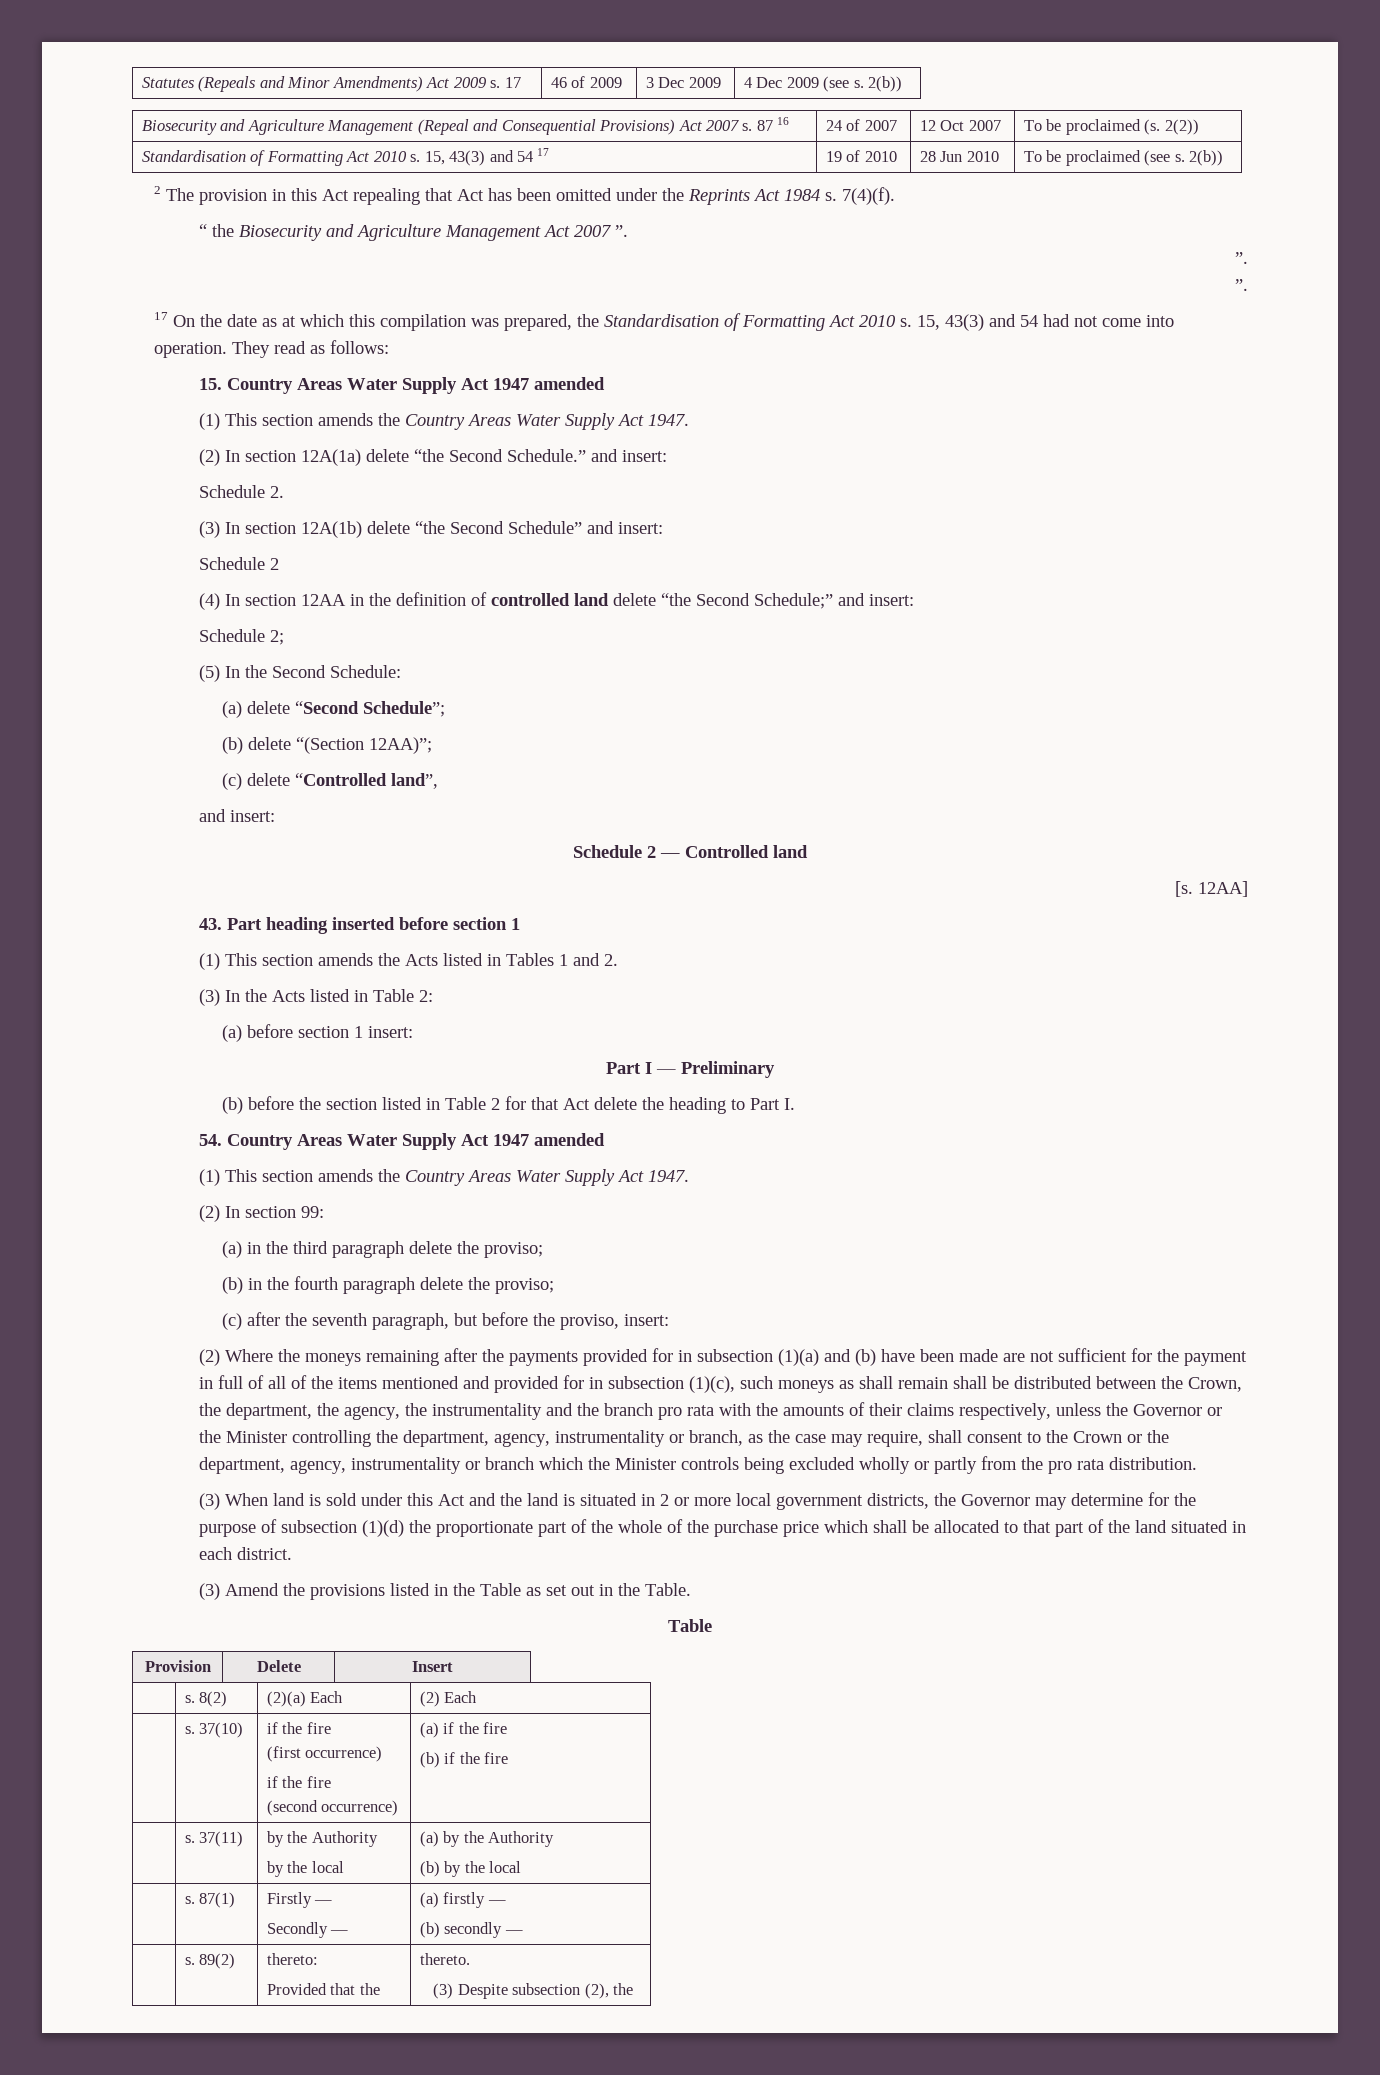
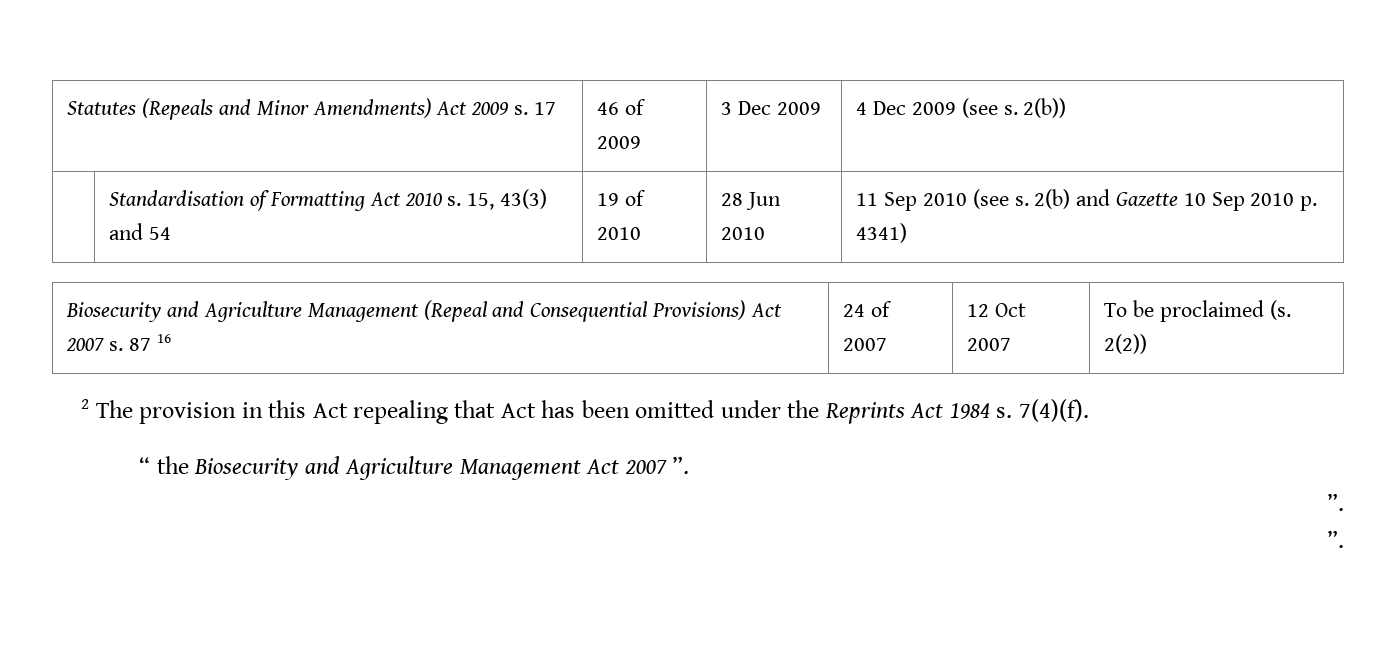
(903, 84) none -> [109,189,548,211] [109,223,172,240] [597,190,647,206] [597,227,642,240] [721,192,782,210] [721,227,766,240] [856,189,1318,211] [856,223,908,243] // | Standardisation of Formatting Act 2010 s. 15, 43(3) and 54 | 19 of 2010 | 28 Jun 2010 | 11 Sep 2010 (see s. 2(b) and Gazette 10 Sep 2010 p. 4341)
[141,148,550,166] [825,150,897,162] [919,151,999,162] [1023,150,1224,166] // Standardisation of Formatting Act 2010 s. 15, 43(3) and 54 17 | 19 of 2010 | 28 Jun 2010 | To be proclaimed (see s. 2(b)) -> (1148, 344) none
[154,312,1175,331] [154,340,390,358] [199,377,606,394] [199,413,690,430] [199,449,668,466] [199,485,285,498] [199,521,664,538] [199,557,280,570] [199,592,915,610] [199,629,285,645] [199,665,402,682] [221,701,445,718] [221,737,432,754] [221,773,438,790] [199,809,276,822] [573,845,808,858] [1175,881,1248,897] [199,917,521,934] [199,953,619,970] [199,989,434,1006] [221,1024,413,1042] [606,1061,775,1078] [221,1096,795,1114] [199,1133,606,1150] [199,1169,690,1186] [199,1205,325,1222] [221,1241,543,1258] [221,1276,554,1294] [221,1312,669,1330] [199,1348,1248,1366] [199,1375,1243,1393] [199,1402,1223,1420] [199,1430,1170,1447] [199,1456,1198,1474] [199,1492,1197,1510] [199,1519,1247,1537] [199,1547,293,1560] [199,1583,692,1600] [668,1619,712,1632] [144,1660,211,1672] [256,1660,301,1672] [412,1661,454,1672] [184,1691,228,1707] [266,1691,344,1707] [419,1691,478,1707] [184,1722,244,1738] [266,1722,331,1734] [266,1746,383,1762] [266,1776,331,1788] [266,1800,399,1816] [419,1722,508,1738] [419,1752,509,1768] [184,1831,244,1847] [266,1831,378,1847] [266,1861,344,1877] [419,1831,555,1847] [419,1861,522,1877] [184,1892,236,1908] [266,1892,333,1908] [266,1922,349,1938] [419,1892,506,1908] [419,1922,523,1938] [184,1953,236,1969] [266,1953,318,1965] [266,1983,380,1995] [419,1953,470,1965] [433,1983,634,1999] // 17 On the date as at which this compilation was prepared, the Standardisation of Formatting Act 2010 s. 15, 43(3) and 54 had not come into operation. They read as follows: // 15. Country Areas Water Supply Act 1947 amended // (1) This section amends the Country Areas Water Supply Act 1947. // (2) In section 12A(1a) delete “the Second Schedule.” and insert: // Schedule 2. // (3) In section 12A(1b) delete “the Second Schedule” and insert: // Schedule 2 // (4) In section 12AA in the definition of controlled land delete “the Second Schedule;” and insert: // Schedule 2; // (5) In the Second Schedule: // (a) delete “Second Schedule”; // (b) delete “(Section 12AA)”; // (c) delete “Controlled land”, // and insert: // Schedule 2 — Controlled land // [s. 12AA] // 43. Part heading inserted before section 1 // (1) This section amends the Acts listed in Tables 1 and 2. // (3) In the Acts listed in Table 2: // (a) before section 1 insert: // Part I — Preliminary // (b) before the section listed in Table 2 for that Act delete the heading to Part I. // 54. Country Areas Water Supply Act 1947 amended // (1) This section amends the Country Areas Water Supply Act 1947. // (2) In section 99: // (a) in the third paragraph delete the proviso; // (b) in the fourth paragraph delete the proviso; // (c) after the seventh paragraph, but before the proviso, insert: // (2) Where the moneys remaining after the payments provided for in subsection (1)(a) and (b) have been made are not sufficient for the payment in full of all of the items mentioned and provided for in subsection (1)(c), such moneys as shall remain shall be distributed between the Crown, the department, the agency, the instrumentality and the branch pro rata with the amounts of their claims respectively, unless the Governor or the Minister controlling the department, agency, instrumentality or branch, as the case may require, shall consent to the Crown or the department, agency, instrumentality or branch which the Minister controls being excluded wholly or partly from the pro rata distribution. // (3) When land is sold under this Act and the land is situated in 2 or more local government districts, the Governor may determine for the purpose of subsection (1)(d) the proportionate part of the whole of the purchase price which shall be allocated to that part of the land situated in each district. // (3) Amend the provisions listed in the Table as set out in the Table. // Table // Provision | Delete | Insert // | s. 8(2) | (2)(a) Each | (2) Each // | s. 37(10) | if the fire // (first occurrence) // if the fire // (second occurrence) | (a) if the fire // (b) if the fire // | s. 37(11) | by the Authority // by the local | (a) by the Authority // (b) by the local // | s. 87(1) | Firstly — // Secondly — | (a) firstly — // (b) secondly — // | s. 89(2) | thereto: // Provided that the | thereto. // (3) Despite subsection (2), the -> (1344, 539) none

